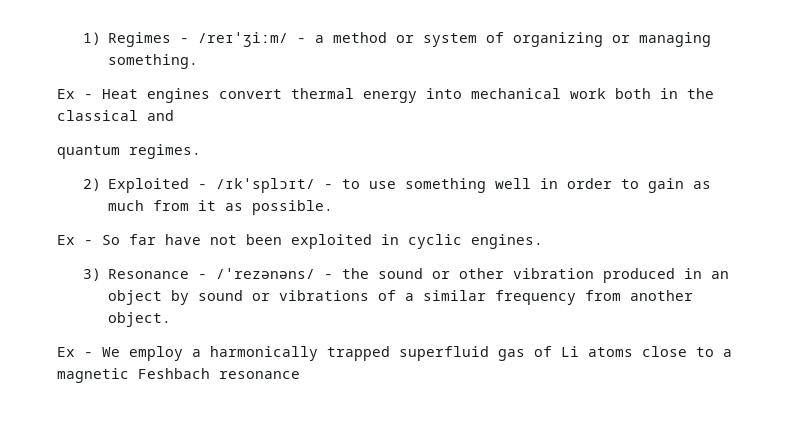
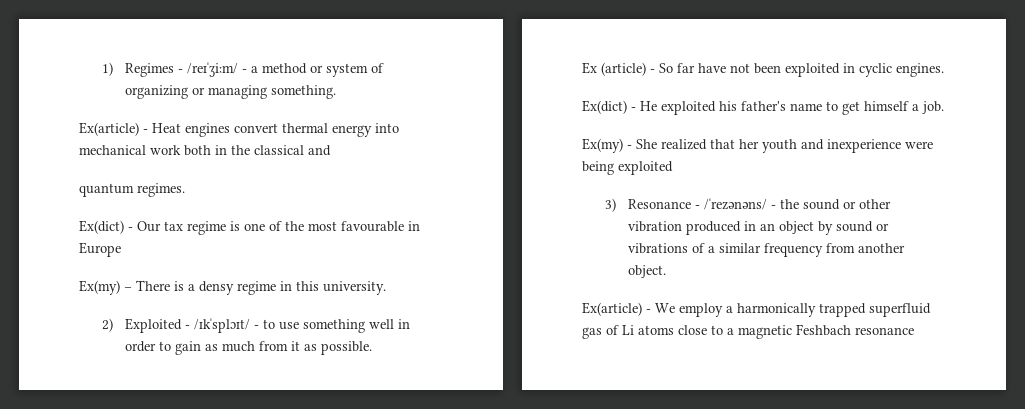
[57,89,75,99] Ex -> [79,122,139,136] Ex(article)
(201, 151) none -> [79,220,420,235] [79,242,121,257] [79,280,386,295] // Ex(dict) - Our tax regime is one of the most favourable in Europe // Ex(my) – There is a densy regime in this university.
(75, 240) none -> [601,62,646,76] (article)
(543, 241) none -> [582,100,944,115] [582,138,933,153] [582,161,673,175] // Ex(dict) - He exploited his father's name to get himself a job. // Ex(my) - She realized that her youth and inexperience were being exploited
[57,347,75,357] Ex -> [582,302,642,316] Ex(article)

